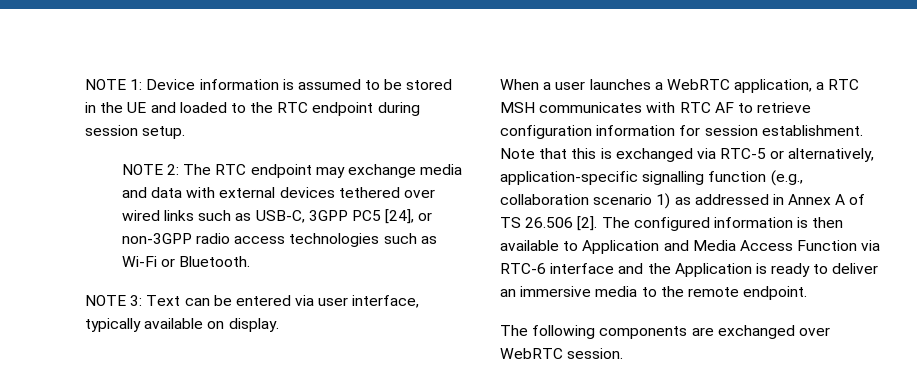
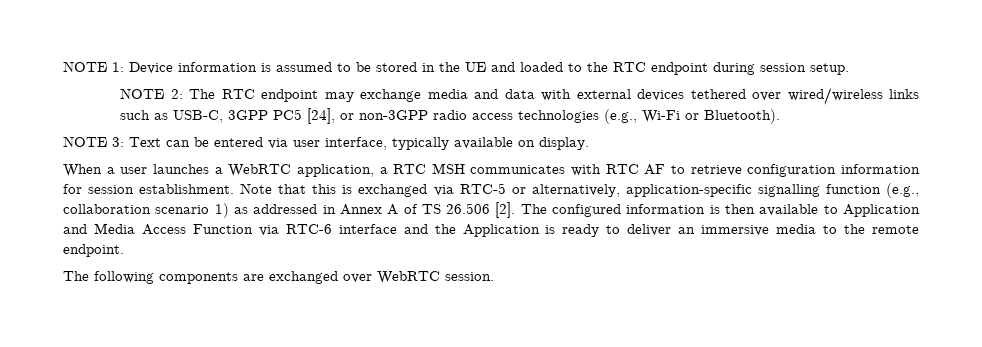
[121,210,160,221] wired -> [787,87,883,105] wired/wireless
[383,233,437,244] such as -> [604,109,638,124] (e.g.,
[179,256,251,267] Bluetooth. -> [704,109,781,124] Bluetooth).

